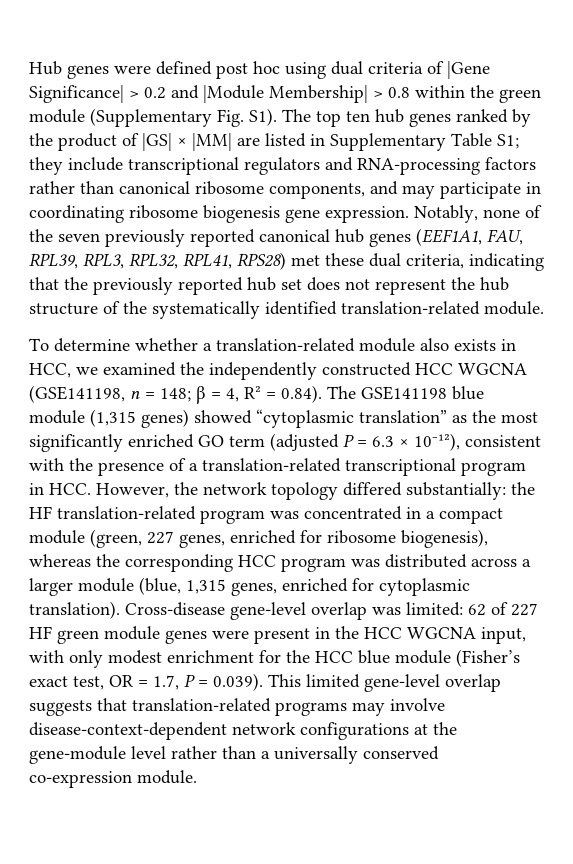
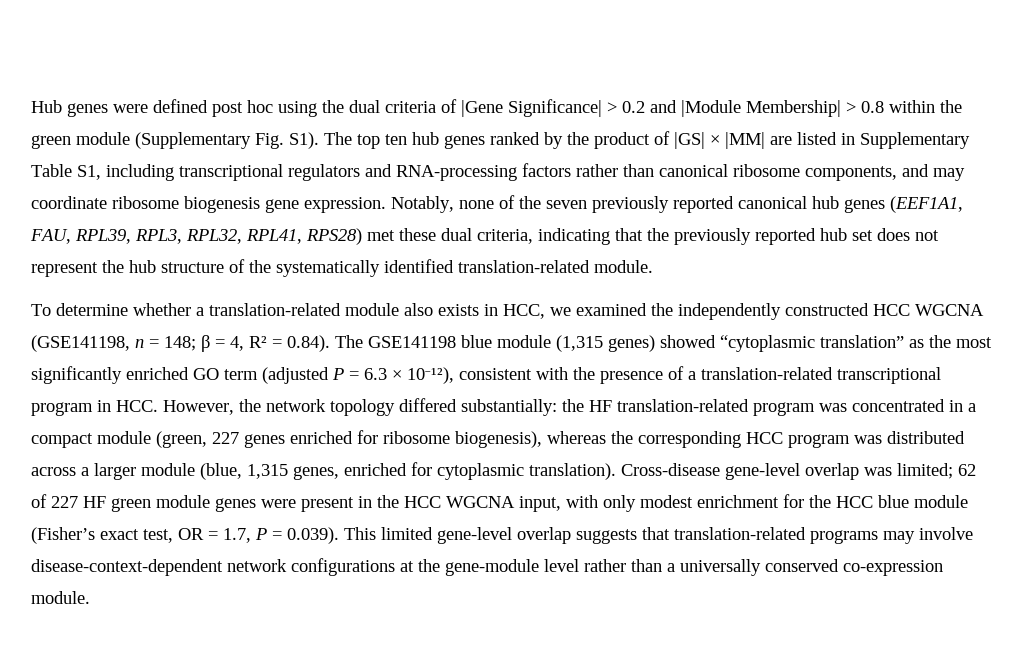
(326, 70) none -> [322,100,344,113] the
[497,134,519,149] [29,157,123,175] S1; they include -> [77,164,174,181] S1, including
[440,182,541,199] [29,205,124,223] participate in coordinating -> [31,196,107,209] coordinate
[179,534,225,548] genes, -> [244,434,285,448] genes
[406,602,463,616] limited: -> [897,463,953,479] limited;

